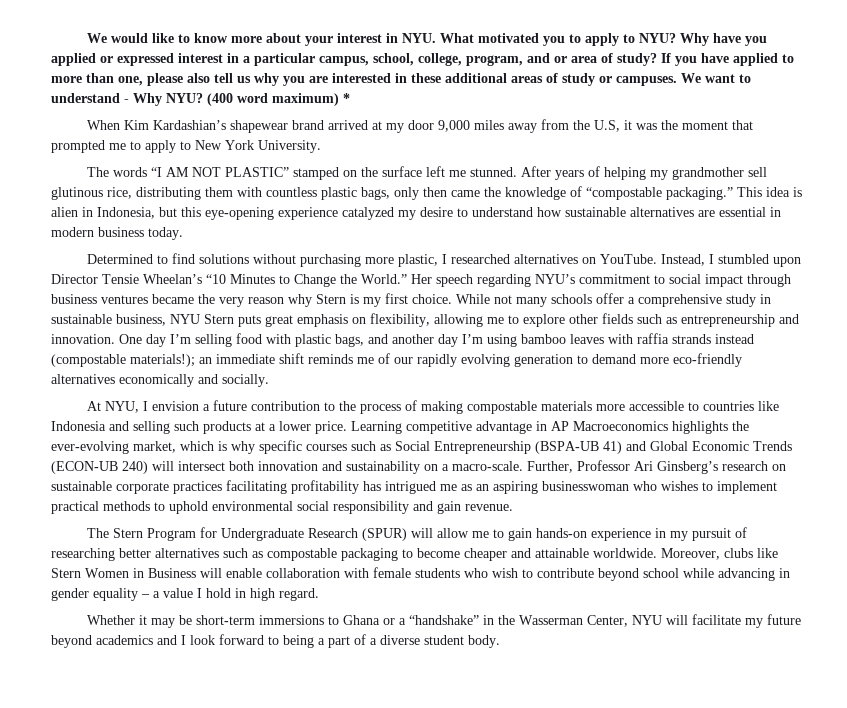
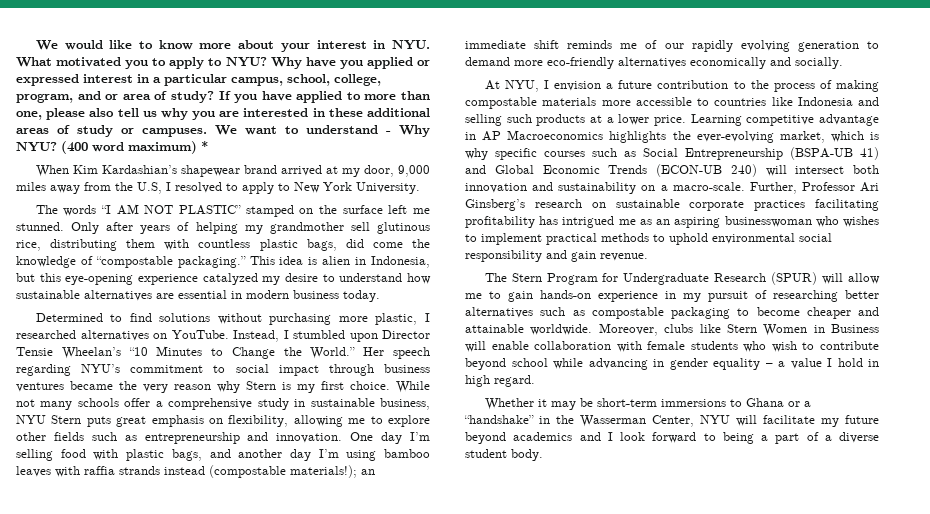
[407,120,434,130] door -> [363,165,394,177] door,
[623,120,753,130] [51,140,126,153] it was the moment that prompted me -> [166,182,222,193] I resolved
[520,166,551,177] After -> [71,222,134,234] Only after
[394,187,480,200] only then came -> [345,239,403,248] did come

